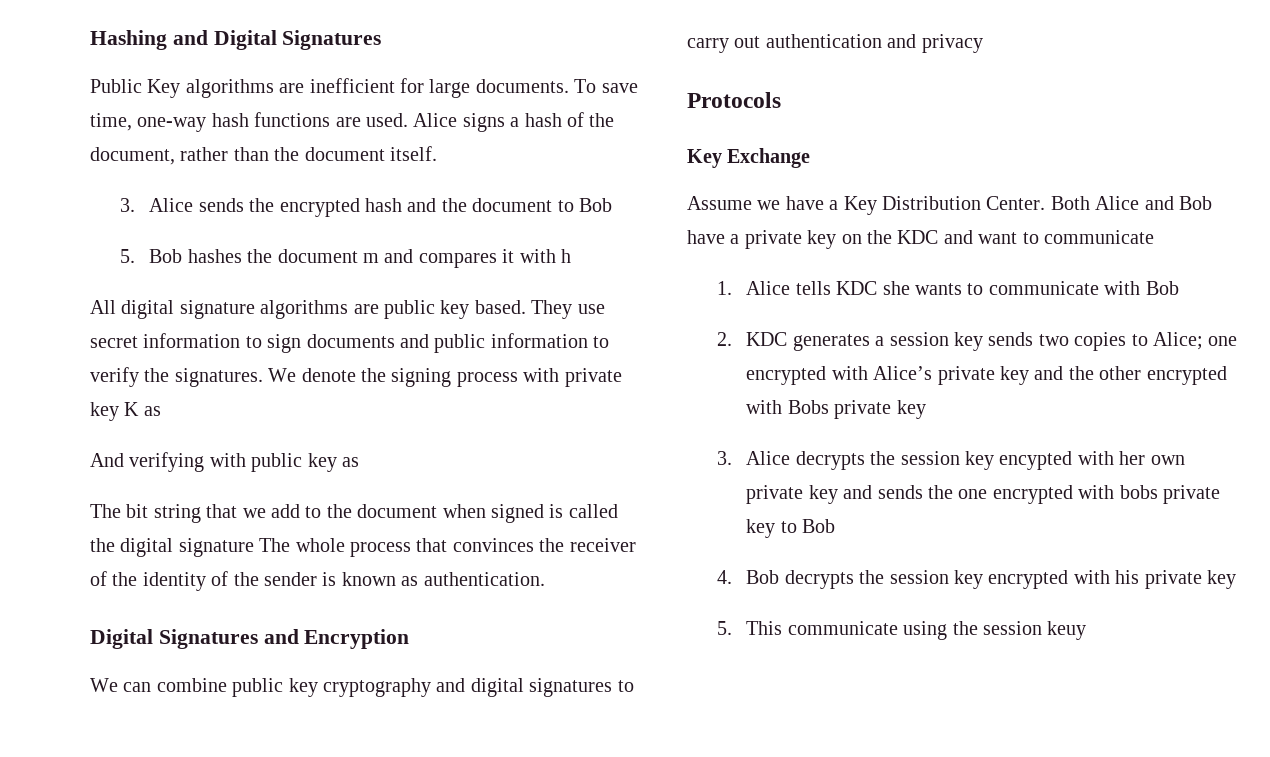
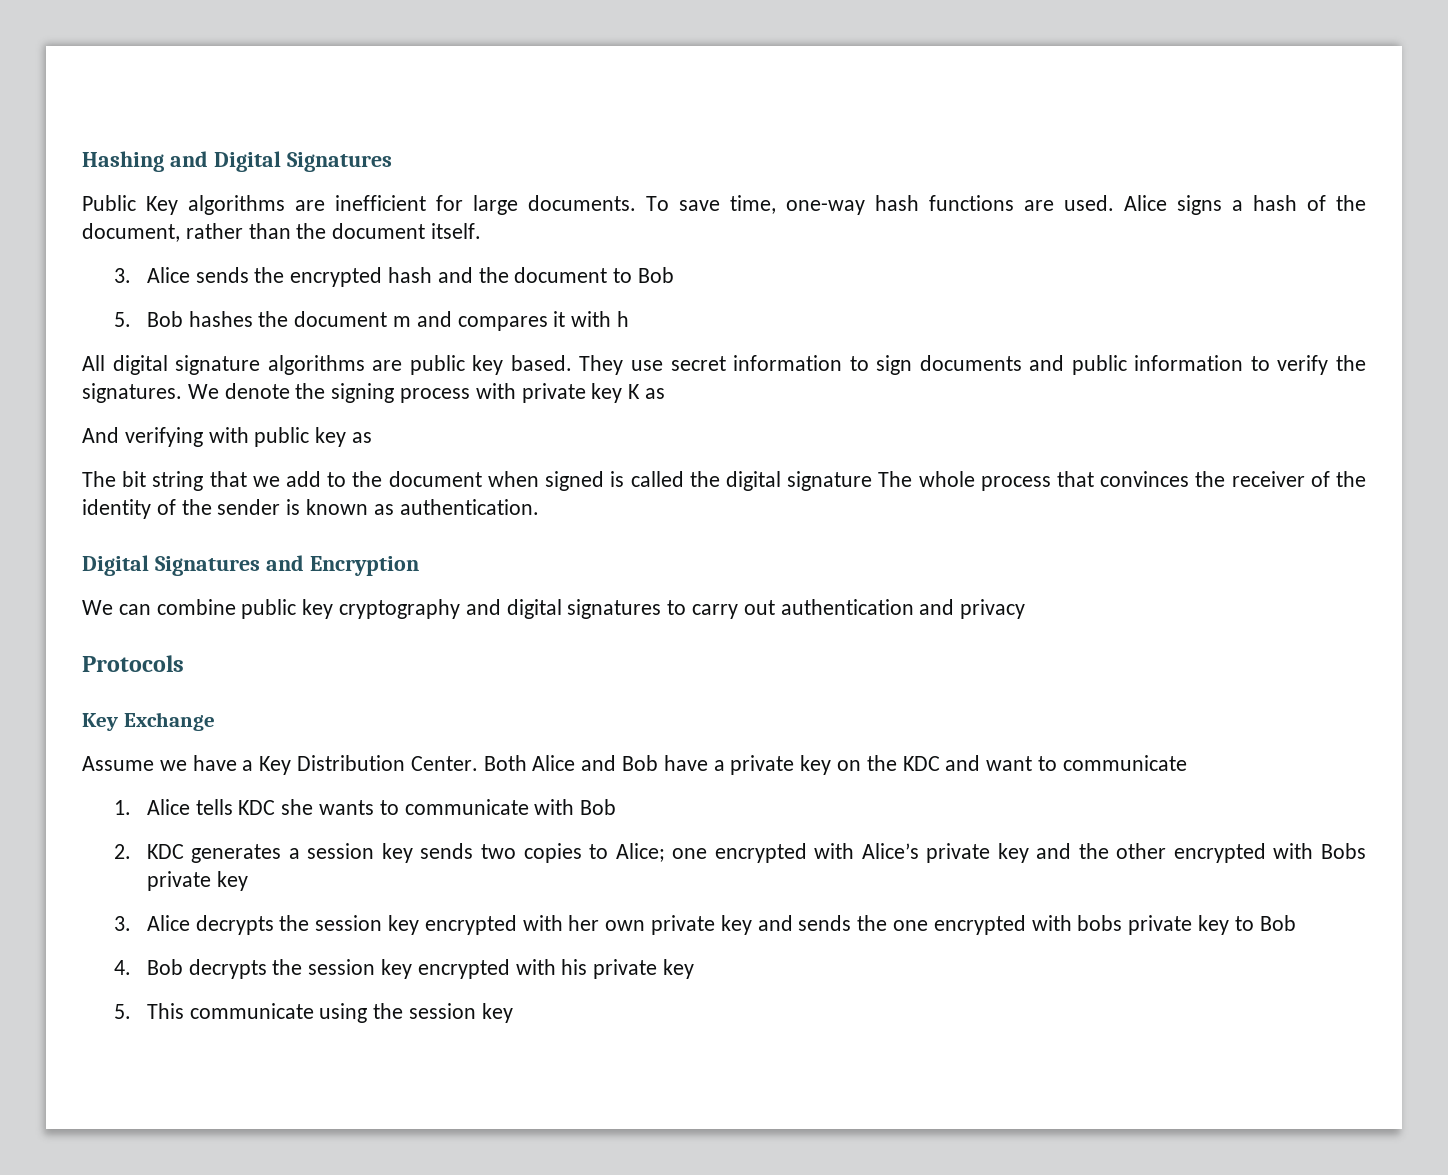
[999,451,1073,470] encypted -> [424,915,517,935] encrypted
[1047,621,1087,640] keuy -> [481,1003,513,1023] key

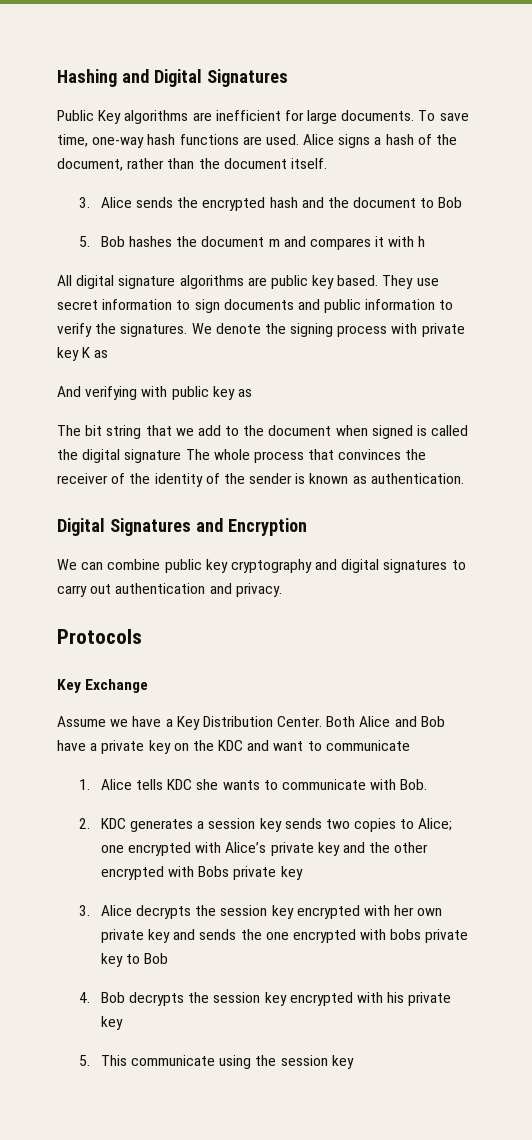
[960,599,1026,619] privacy -> [235,583,282,597] privacy.
[580,799,617,815] Bob -> [400,779,428,790] Bob.

